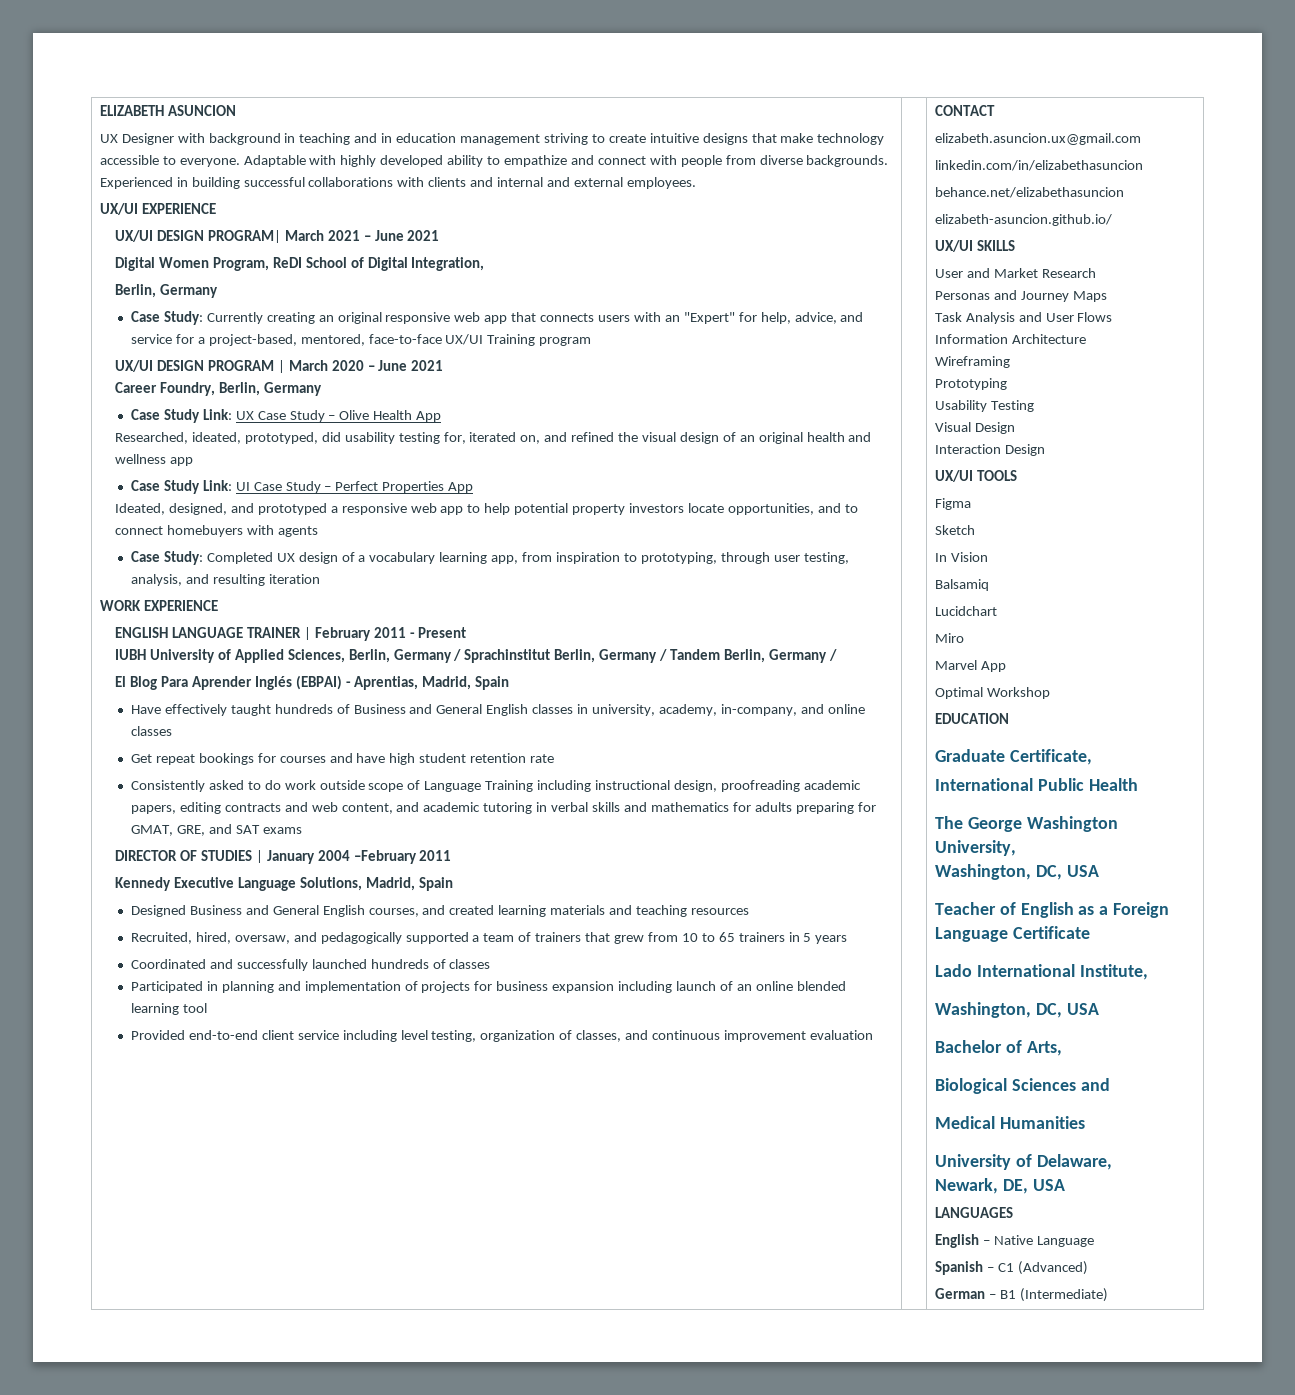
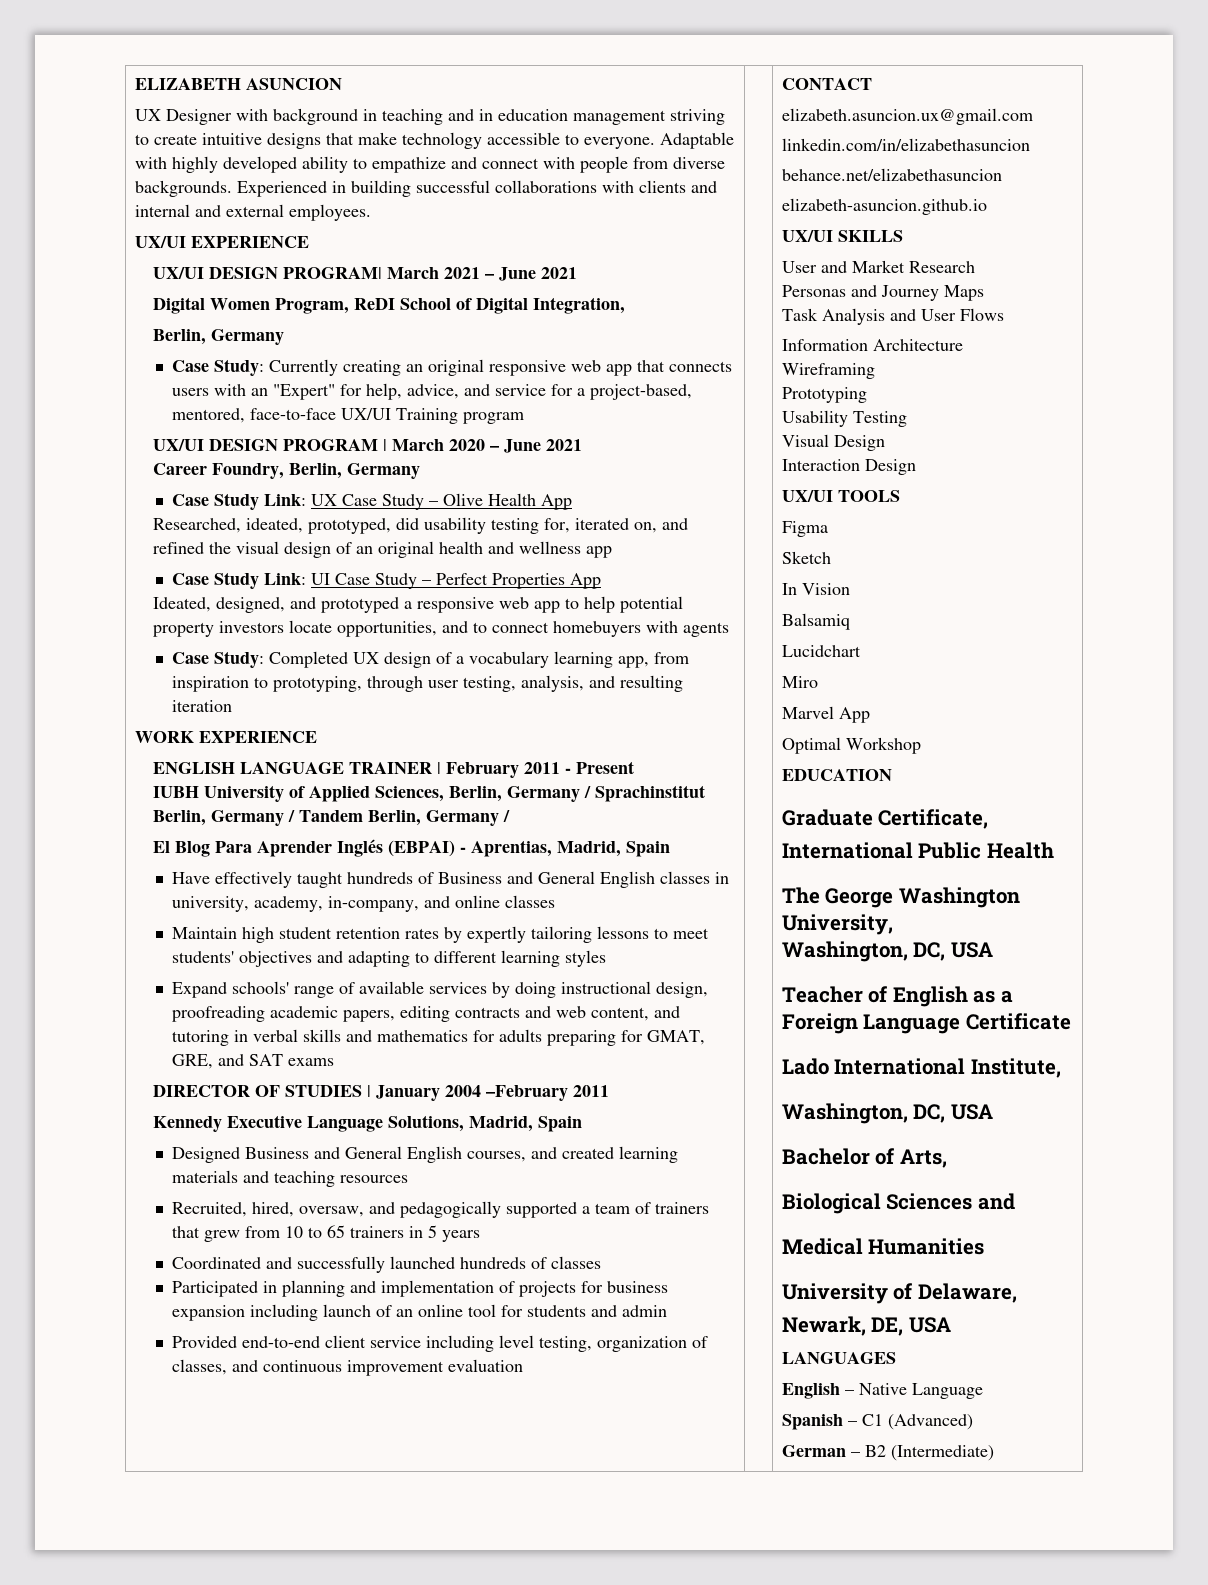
[130,753,555,765] [130,780,592,792] Get repeat bookings for courses and have high student retention rate // Consistently asked to do work outside scope of Language Training including -> [172,926,710,943] [172,950,607,967] [172,981,557,998] Maintain high student retention rates by expertly tailoring lessons to meet students' objectives and adapting to different learning styles // Expand schools' range of available services by doing
[423,802,481,812] academic -> (681, 1012) none
[796,981,846,991] [130,1003,179,1015] blended learning -> (464, 1310) none
(207, 1008) none -> [501,1305,668,1317] for students and admin
[934,214,1112,226] elizabeth-asuncion.github.io/ -> [781,198,987,215] elizabeth-asuncion.github.io
[999,1290,1016,1299] B1 -> [864,1445,886,1457] B2

